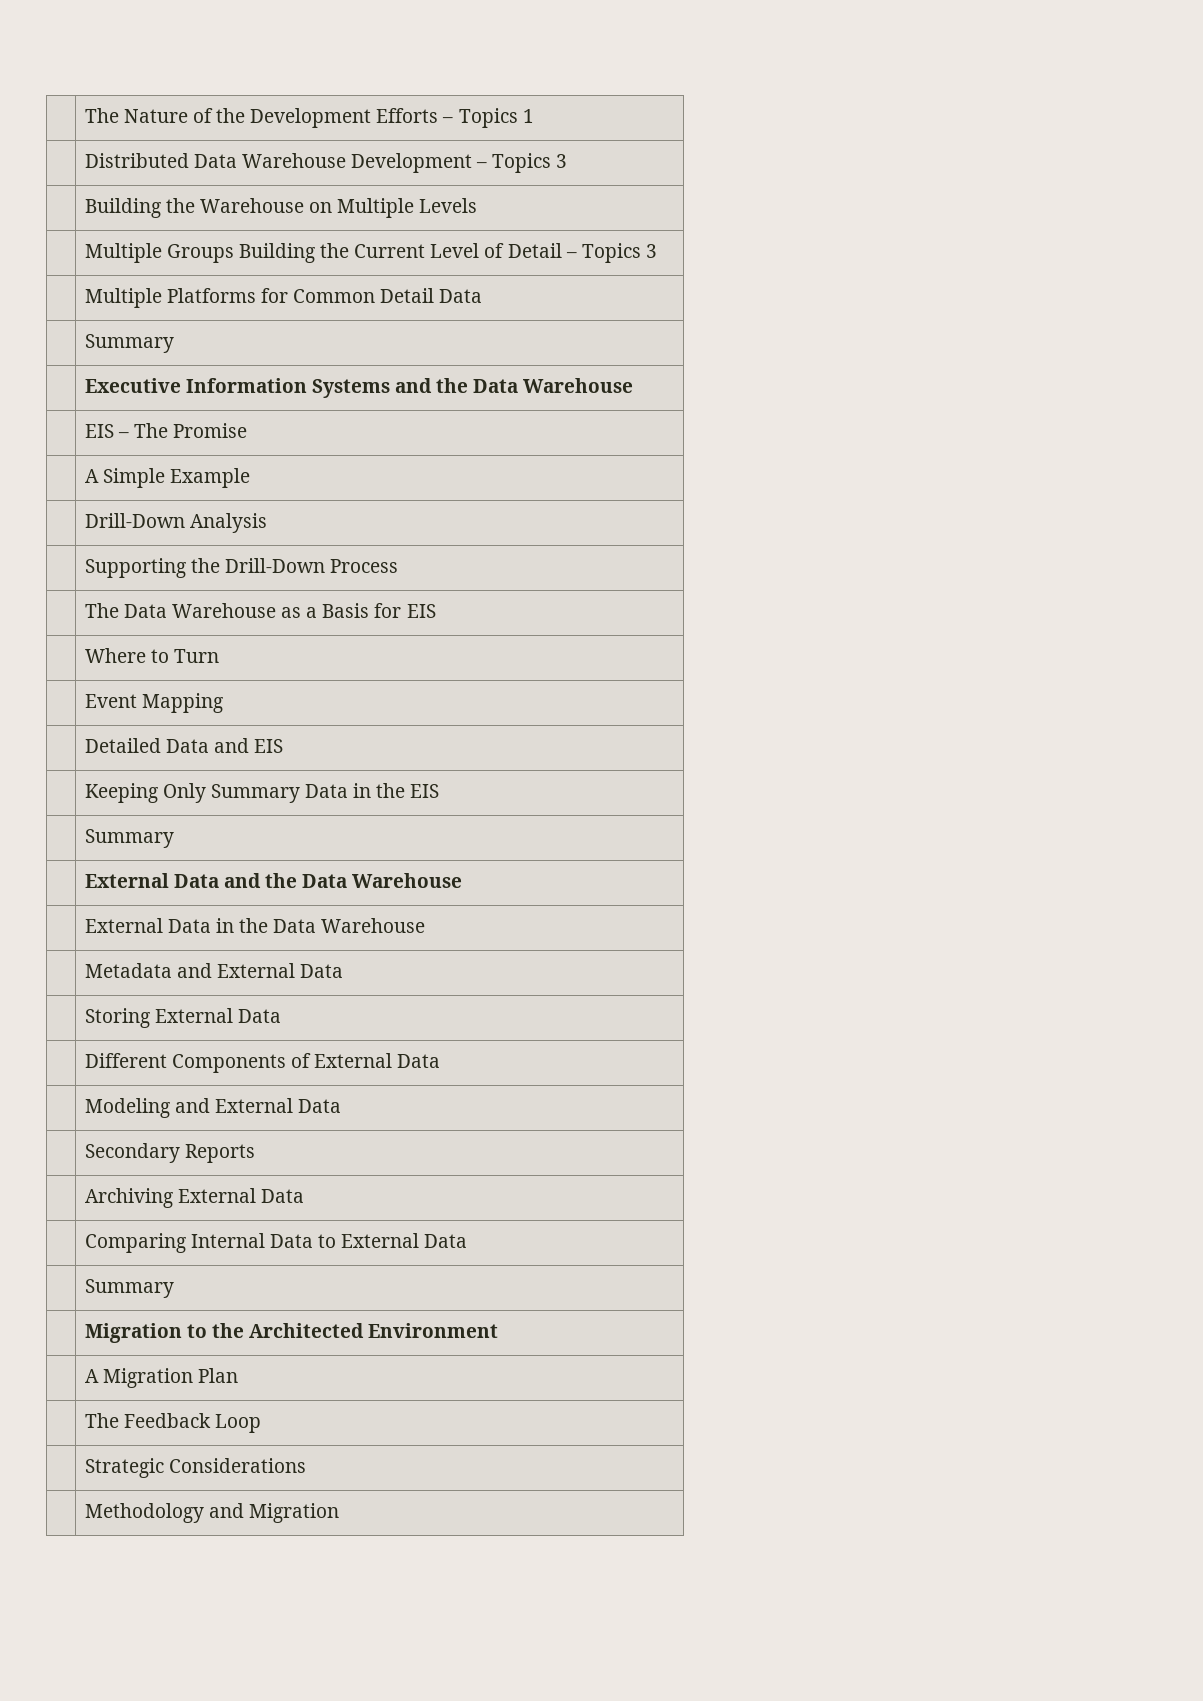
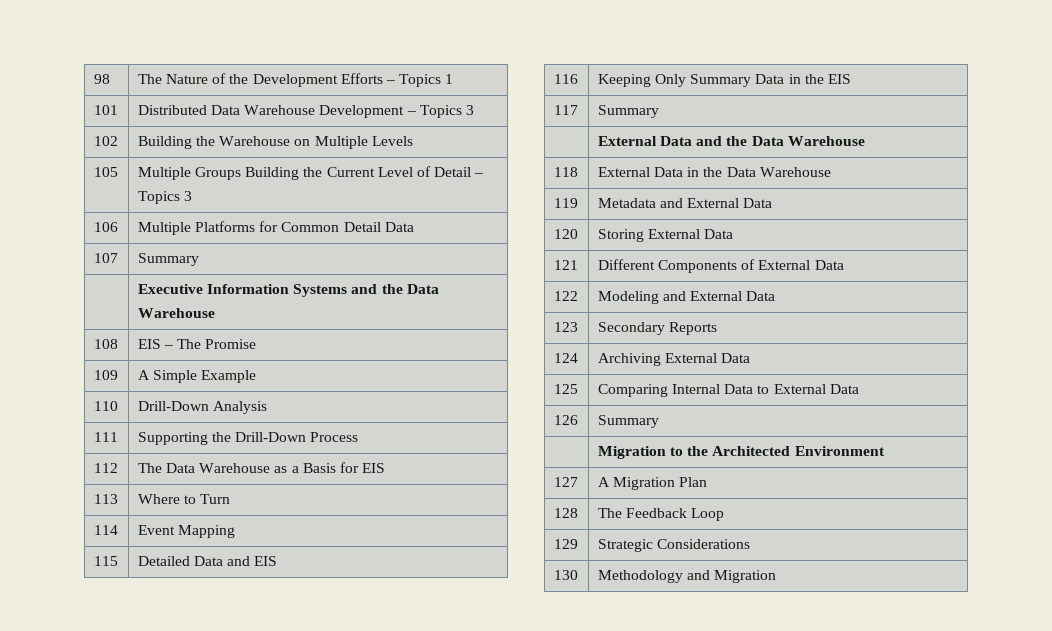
(84, 115) none -> [93,74,110,84] 98
(534, 116) none -> [93,105,118,115] 101
(568, 161) none -> [93,136,118,146] 102
(478, 205) none -> [93,167,118,177] 105
(657, 251) none -> [93,222,118,232] 106
(483, 296) none -> [93,253,118,263] 107
(634, 385) none -> [93,339,118,349] 108
(248, 430) none -> [93,370,118,380] 109
(250, 478) none -> [93,401,118,411] 110
(267, 523) none -> [93,432,118,442] 111
(399, 566) none -> [93,463,118,473] 112
(436, 611) none -> [93,494,118,504] 113
(219, 656) none -> [93,525,118,535] 114
(223, 703) none -> [93,556,118,566] 115
(284, 746) none -> [553,74,578,84] 116
(440, 791) none -> [553,105,578,115] 117
(463, 880) none -> [553,167,578,177] 118
(426, 925) none -> [553,198,578,208] 119
(344, 971) none -> [553,229,578,239] 120
(281, 1016) none -> [553,260,578,270] 121
(441, 1061) none -> [553,291,578,301] 122
(342, 1106) none -> [553,322,578,332] 123
(255, 1153) none -> [553,353,578,363] 124
(304, 1196) none -> [553,384,578,394] 125
(468, 1241) none -> [553,415,578,425] 126
(499, 1330) none -> [553,477,578,487] 127
(238, 1375) none -> [553,508,578,518] 128
(261, 1423) none -> [553,539,578,549] 129
(306, 1465) none -> [553,570,578,580] 130

